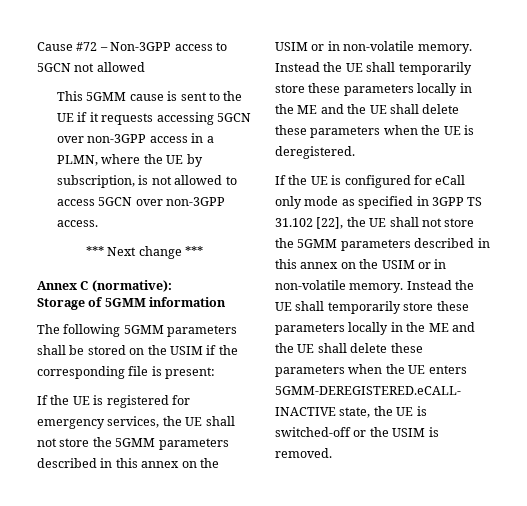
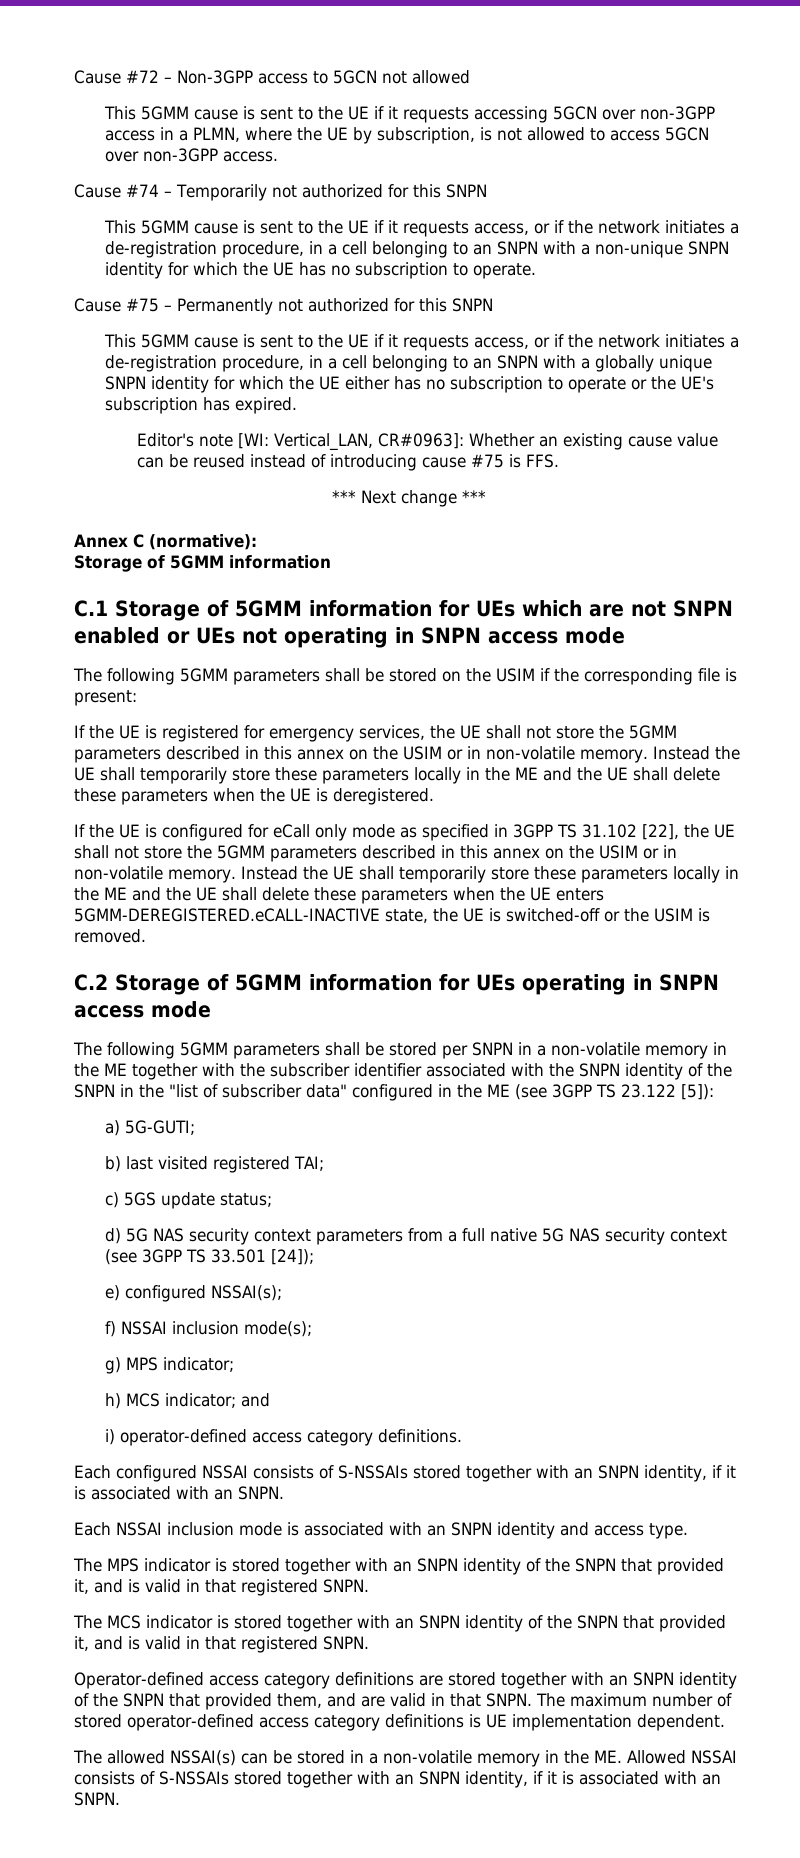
(99, 223) none -> [74,184,487,201] [104,220,740,237] [105,241,730,258] [105,262,537,279] [74,298,493,315] [104,334,740,351] [105,355,713,372] [105,376,715,393] [105,397,298,414] [136,433,718,451] [136,454,559,471] // Cause #74 – Temporarily not authorized for this SNPN // This 5GMM cause is sent to the UE if it requests access, or if the network initiates a de-registration procedure, in a cell belonging to an SNPN with a non-unique SNPN identity for which the UE has no subscription to operate. // Cause #75 – Permanently not authorized for this SNPN // This 5GMM cause is sent to the UE if it requests access, or if the network initiates a de-registration procedure, in a cell belonging to an SNPN with a globally unique SNPN identity for which the UE either has no subscription to operate or the UE's subscription has expired. // Editor's note [WI: Vertical_LAN, CR#0963]: Whether an existing cause value can be reused instead of introducing cause #75 is FFS.
(227, 302) none -> [74,600,733,621] [74,627,625,648] // C.1 Storage of 5GMM information for UEs which are not SNPN enabled or UEs not operating in SNPN access mode
(332, 453) none -> [74,974,719,995] [74,1001,211,1018] [73,1042,727,1059] [74,1063,732,1080] [74,1084,714,1101] [105,1120,196,1136] [105,1156,325,1173] [105,1192,273,1209] [105,1228,728,1245] [105,1249,315,1265] [105,1285,283,1302] [105,1321,313,1337] [105,1357,235,1374] [105,1393,271,1409] [105,1429,463,1446] [74,1465,736,1482] [74,1486,284,1500] [74,1522,688,1539] [73,1558,724,1575] [74,1579,369,1596] [73,1615,726,1632] [74,1636,369,1653] [74,1672,737,1689] [74,1693,732,1710] [74,1714,725,1731] [73,1750,737,1767] [74,1771,721,1788] [74,1792,120,1806] // C.2 Storage of 5GMM information for UEs operating in SNPN access mode // The following 5GMM parameters shall be stored per SNPN in a non-volatile memory in the ME together with the subscriber identifier associated with the SNPN identity of the SNPN in the "list of subscriber data" configured in the ME (see 3GPP TS 23.122 [5]): // a) 5G-GUTI; // b) last visited registered TAI; // c) 5GS update status; // d) 5G NAS security context parameters from a full native 5G NAS security context (see 3GPP TS 33.501 [24]); // e) configured NSSAI(s); // f) NSSAI inclusion mode(s); // g) MPS indicator; // h) MCS indicator; and // i) operator-defined access category definitions. // Each configured NSSAI consists of S-NSSAIs stored together with an SNPN identity, if it is associated with an SNPN. // Each NSSAI inclusion mode is associated with an SNPN identity and access type. // The MPS indicator is stored together with an SNPN identity of the SNPN that provided it, and is valid in that registered SNPN. // The MCS indicator is stored together with an SNPN identity of the SNPN that provided it, and is valid in that registered SNPN. // Operator-defined access category definitions are stored together with an SNPN identity of the SNPN that provided them, and are valid in that SNPN. The maximum number of stored operator-defined access category definitions is UE implementation dependent. // The allowed NSSAI(s) can be stored in a non-volatile memory in the ME. Allowed NSSAI consists of S-NSSAIs stored together with an SNPN identity, if it is associated with an SNPN.

